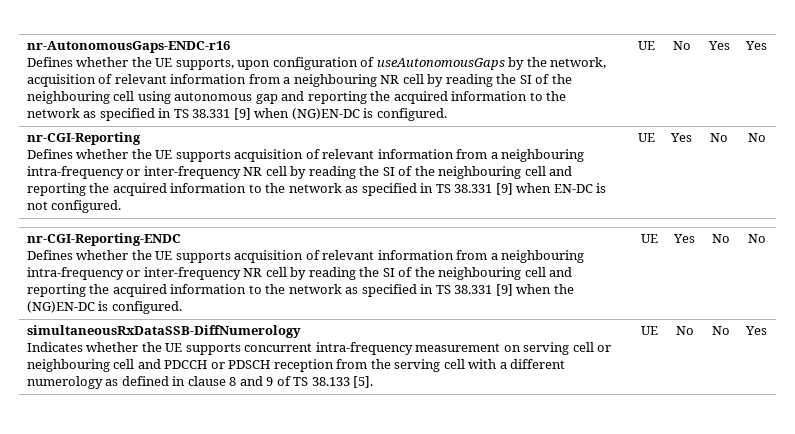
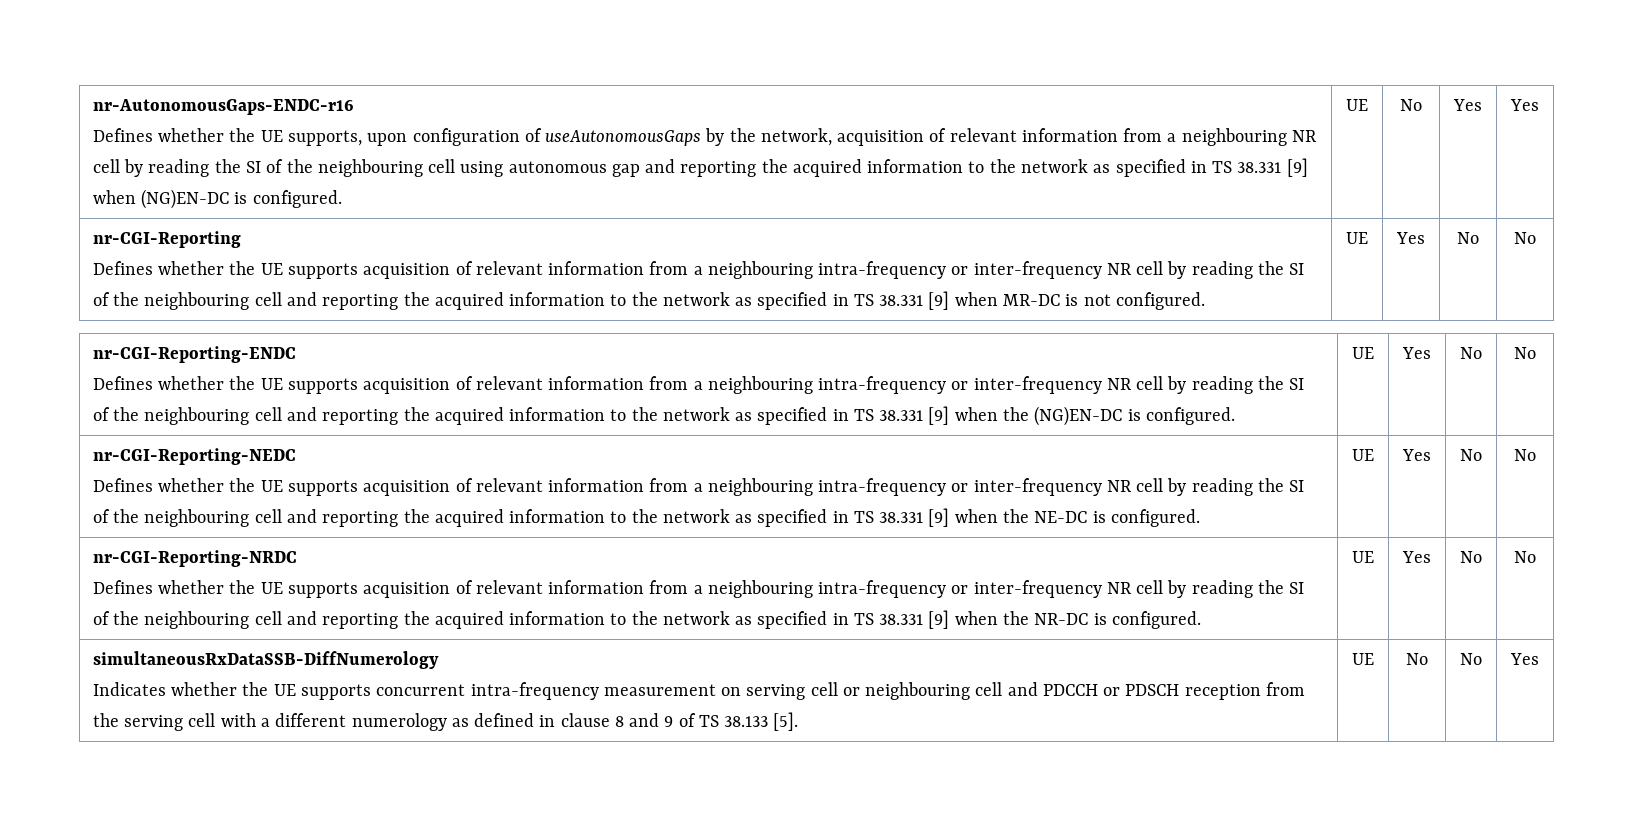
[553,184,593,193] EN-DC -> [1002,294,1060,306] MR-DC
(766, 238) none -> [92,448,296,465] [92,478,1305,496] [92,508,1200,527] [1352,449,1374,461] [1402,449,1431,461] [1460,449,1482,461] [1514,449,1536,461] [92,550,297,567] [92,580,1305,598] [92,610,1201,629] [1352,551,1374,563] [1402,551,1431,563] [1460,551,1482,563] [1514,551,1536,563] // nr-CGI-Reporting-NEDC // Defines whether the UE supports acquisition of relevant information from a neighbouring intra-frequency or inter-frequency NR cell by reading the SI of the neighbouring cell and reporting the acquired information to the network as specified in TS 38.331 [9] when the NE-DC is configured. | UE | Yes | No | No // nr-CGI-Reporting-NRDC // Defines whether the UE supports acquisition of relevant information from a neighbouring intra-frequency or inter-frequency NR cell by reading the SI of the neighbouring cell and reporting the acquired information to the network as specified in TS 38.331 [9] when the NR-DC is configured. | UE | Yes | No | No

